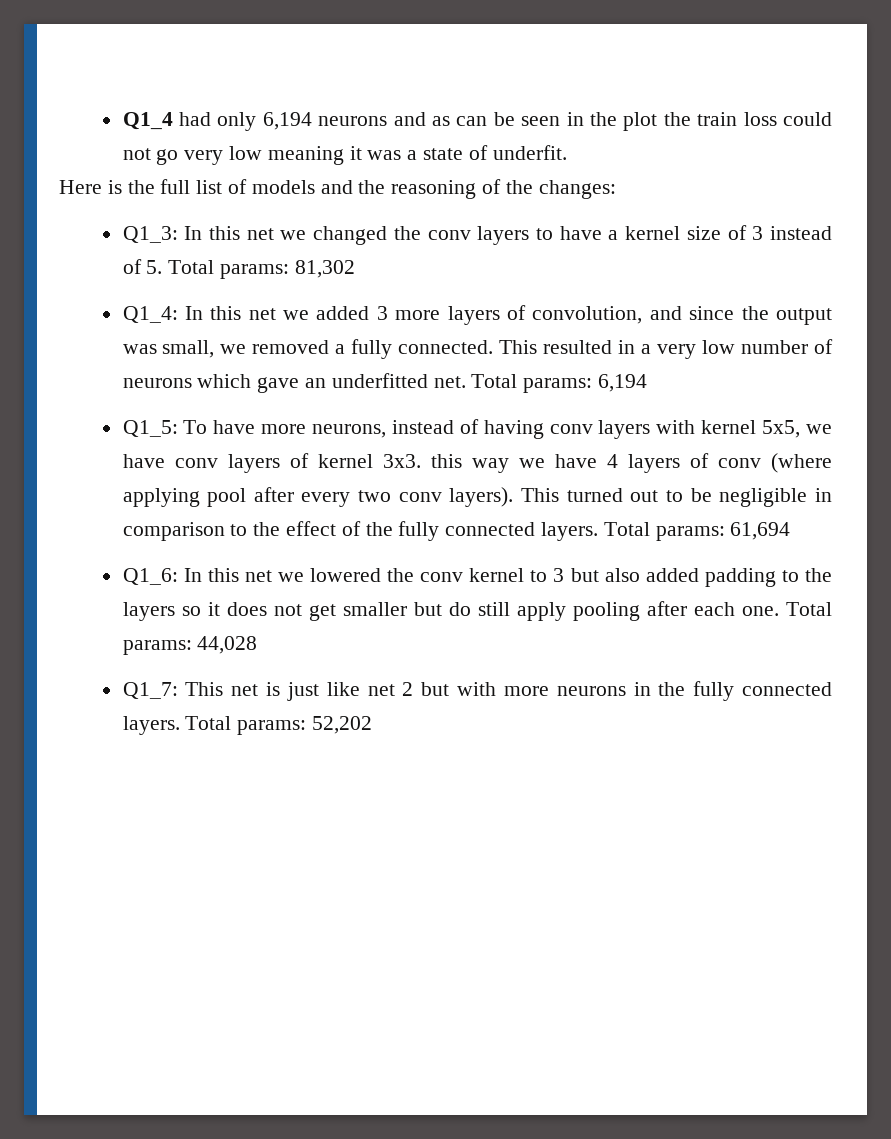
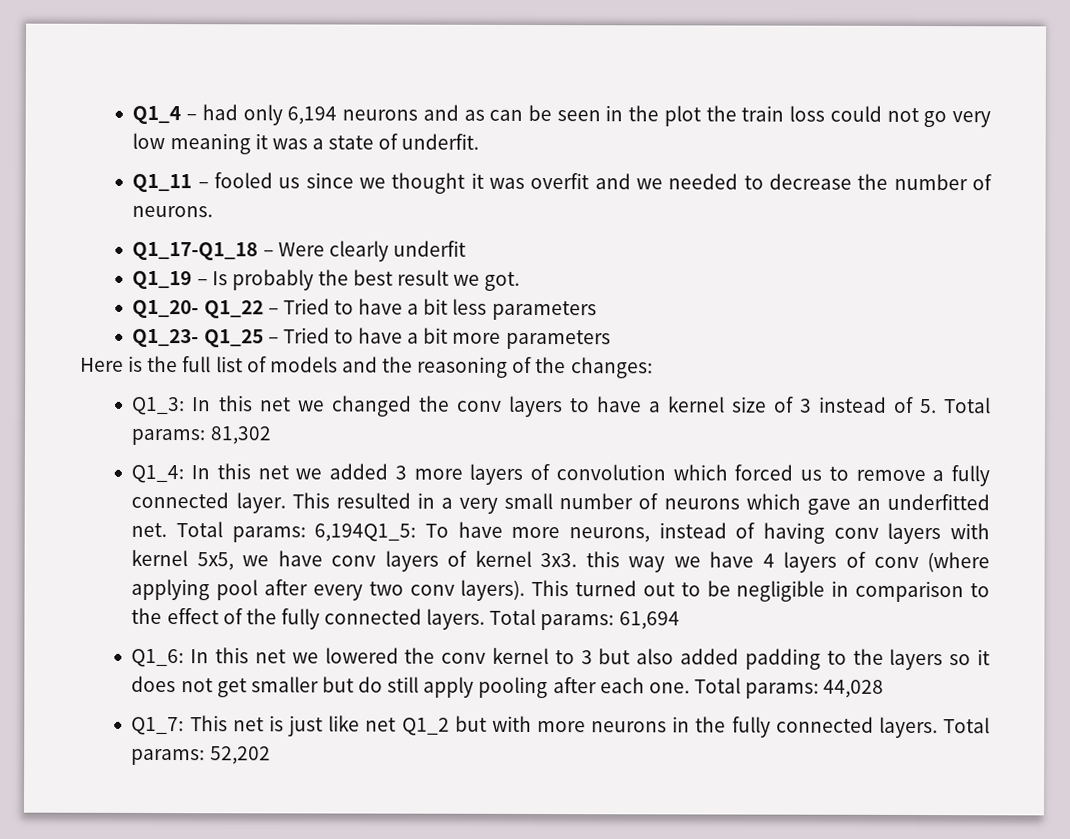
(173, 121) none -> [186,114,198,121] –
(567, 152) none -> [132,172,992,194] [132,205,214,218] [132,240,466,262] [132,269,521,291] [132,298,597,321] [132,327,611,350] // Q1_11 – fooled us since we thought it was overfit and we needed to decrease the number of neurons. // Q1_17-Q1_18 – Were clearly underfit // Q1_19 – Is probably the best result we got. // Q1_20- Q1_22 – Tried to have a bit less parameters // Q1_23- Q1_25 – Tried to have a bit more parameters
[532,306,832,325] [122,339,494,359] convolution, and since the output was small, we removed a fully connected. -> [555,464,990,487] [131,491,286,514] convolution which forced us to remove a fully connected layer.
[702,340,736,354] low -> [504,492,554,510] small
[597,374,647,392] [122,420,178,437] 6,194 // Q1_5: -> [314,523,417,542] 6,194Q1_5:
[402,682,414,696] 2 -> [401,717,450,736] Q1_2

